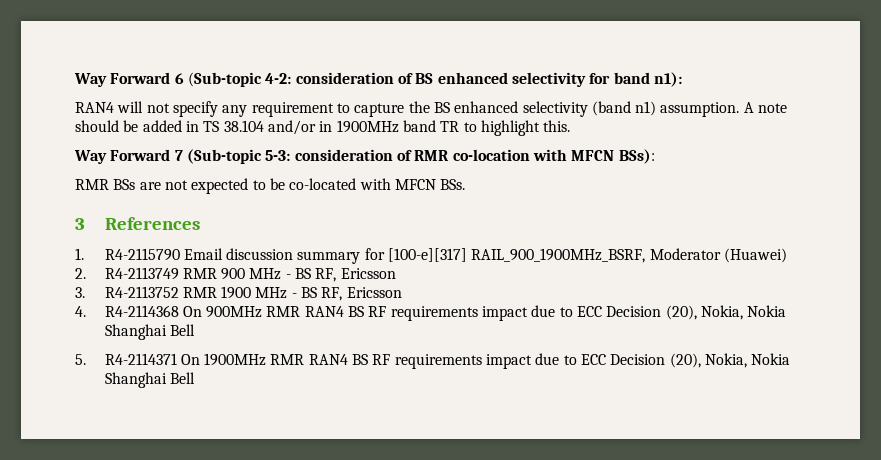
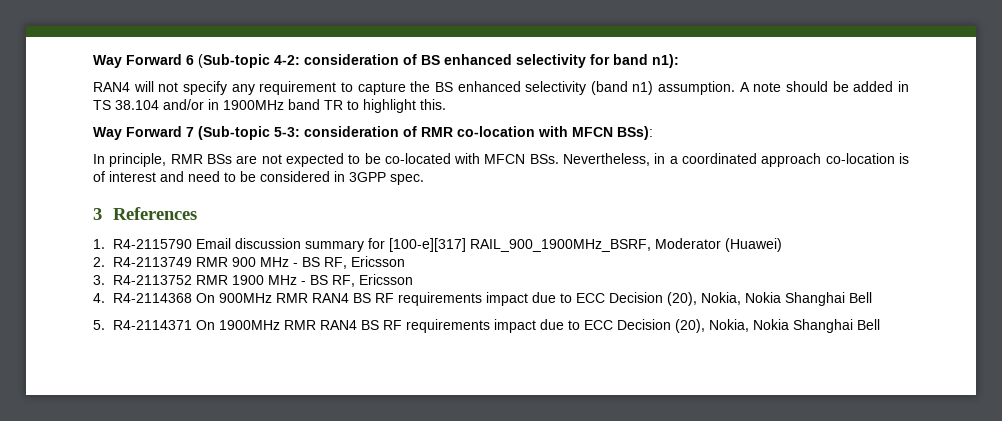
(655, 156) none -> [93,153,167,167] In principle,
(466, 184) none -> [563,153,909,167] [93,171,424,185] Nevertheless, in a coordinated approach co-location is of interest and need to be considered in 3GPP spec.

